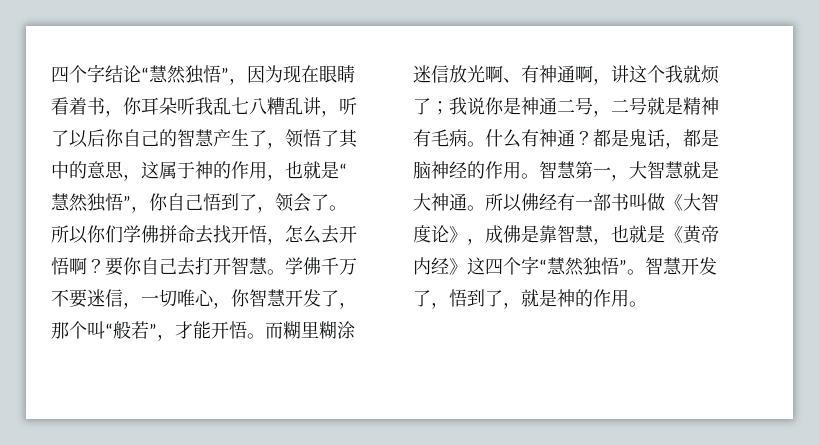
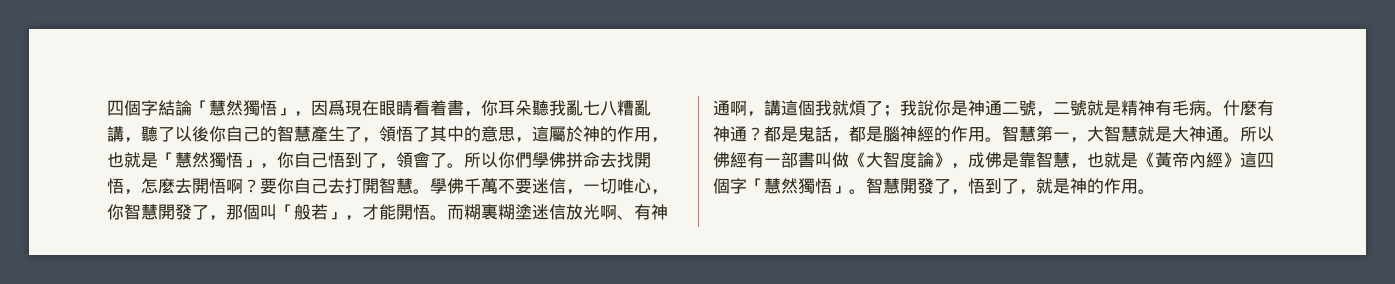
[51,64,301,85] 四个字结论“慧然独悟”，因为现 -> [107,100,362,117] 四個字結論「慧然獨悟」，因爲現
[87,97,105,115] 书 -> [447,100,464,116] 書
[177,97,357,117] [51,129,105,148] 听我乱七八糟乱讲，听了以后 -> [532,100,651,116] [107,126,209,143] 聽我亂七八糟亂講，聽了以後
[213,129,304,149] 产生了，领 -> [311,126,396,143] 產生了，領
[141,161,195,179] 这属于 -> [532,125,583,142] 這屬於
[339,163,347,177] [51,193,131,212] “慧然独悟” -> [158,152,260,168] 「慧然獨悟」
[275,193,311,212] 领会 -> [396,151,430,168] 領會
[105,225,141,243] 们学 -> [515,152,549,168] 們學
[231,225,357,245] 开悟，怎么去开 -> [634,152,651,168] [107,178,209,195] 開悟，怎麼去開
[213,257,357,275] 开智慧。学佛千万 -> [362,177,498,194] 開智慧。學佛千萬
[285,289,357,309] [51,321,229,341] 开发了，那个叫“般若”，才能开 -> [158,204,413,221] 開發了，那個叫「般若」，才能開
[301,321,355,339] 里糊涂 -> [481,204,532,220] 裏糊塗
[611,65,719,84] [413,97,485,115] 讲这个我就烦了；我说 -> [764,99,934,117] 講這個我就煩了；我說
[575,97,647,117] 号，二号 -> [1019,100,1087,117] 號，二號
[503,129,521,148] 么 -> [1240,100,1257,116] 麼
[647,129,719,149] [413,161,467,179] 话，都是脑神经 -> [815,126,934,143] 話，都是腦神經
[539,193,629,211] 经有一部书 -> [730,152,815,168] 經有一部書
[431,225,449,243] 论 -> [917,152,934,168] 論
[683,225,719,244] [413,256,717,276] 黄帝内经》这四个字“慧然独悟”。智慧开发 -> [1155,151,1274,168] [713,177,934,194] 黃帝內經》這四個字「慧然獨悟」。智慧開發

